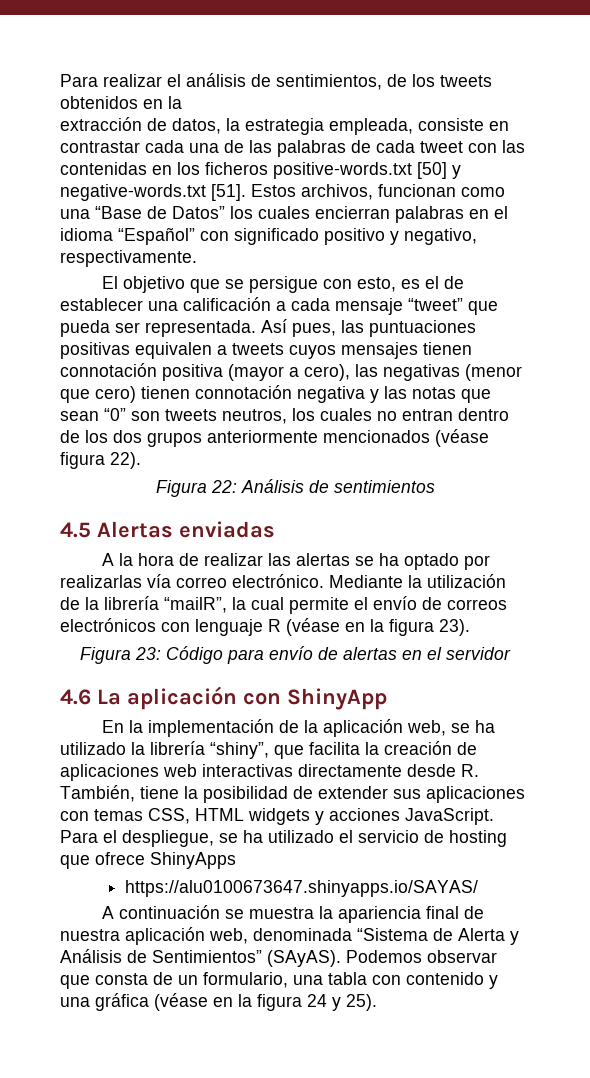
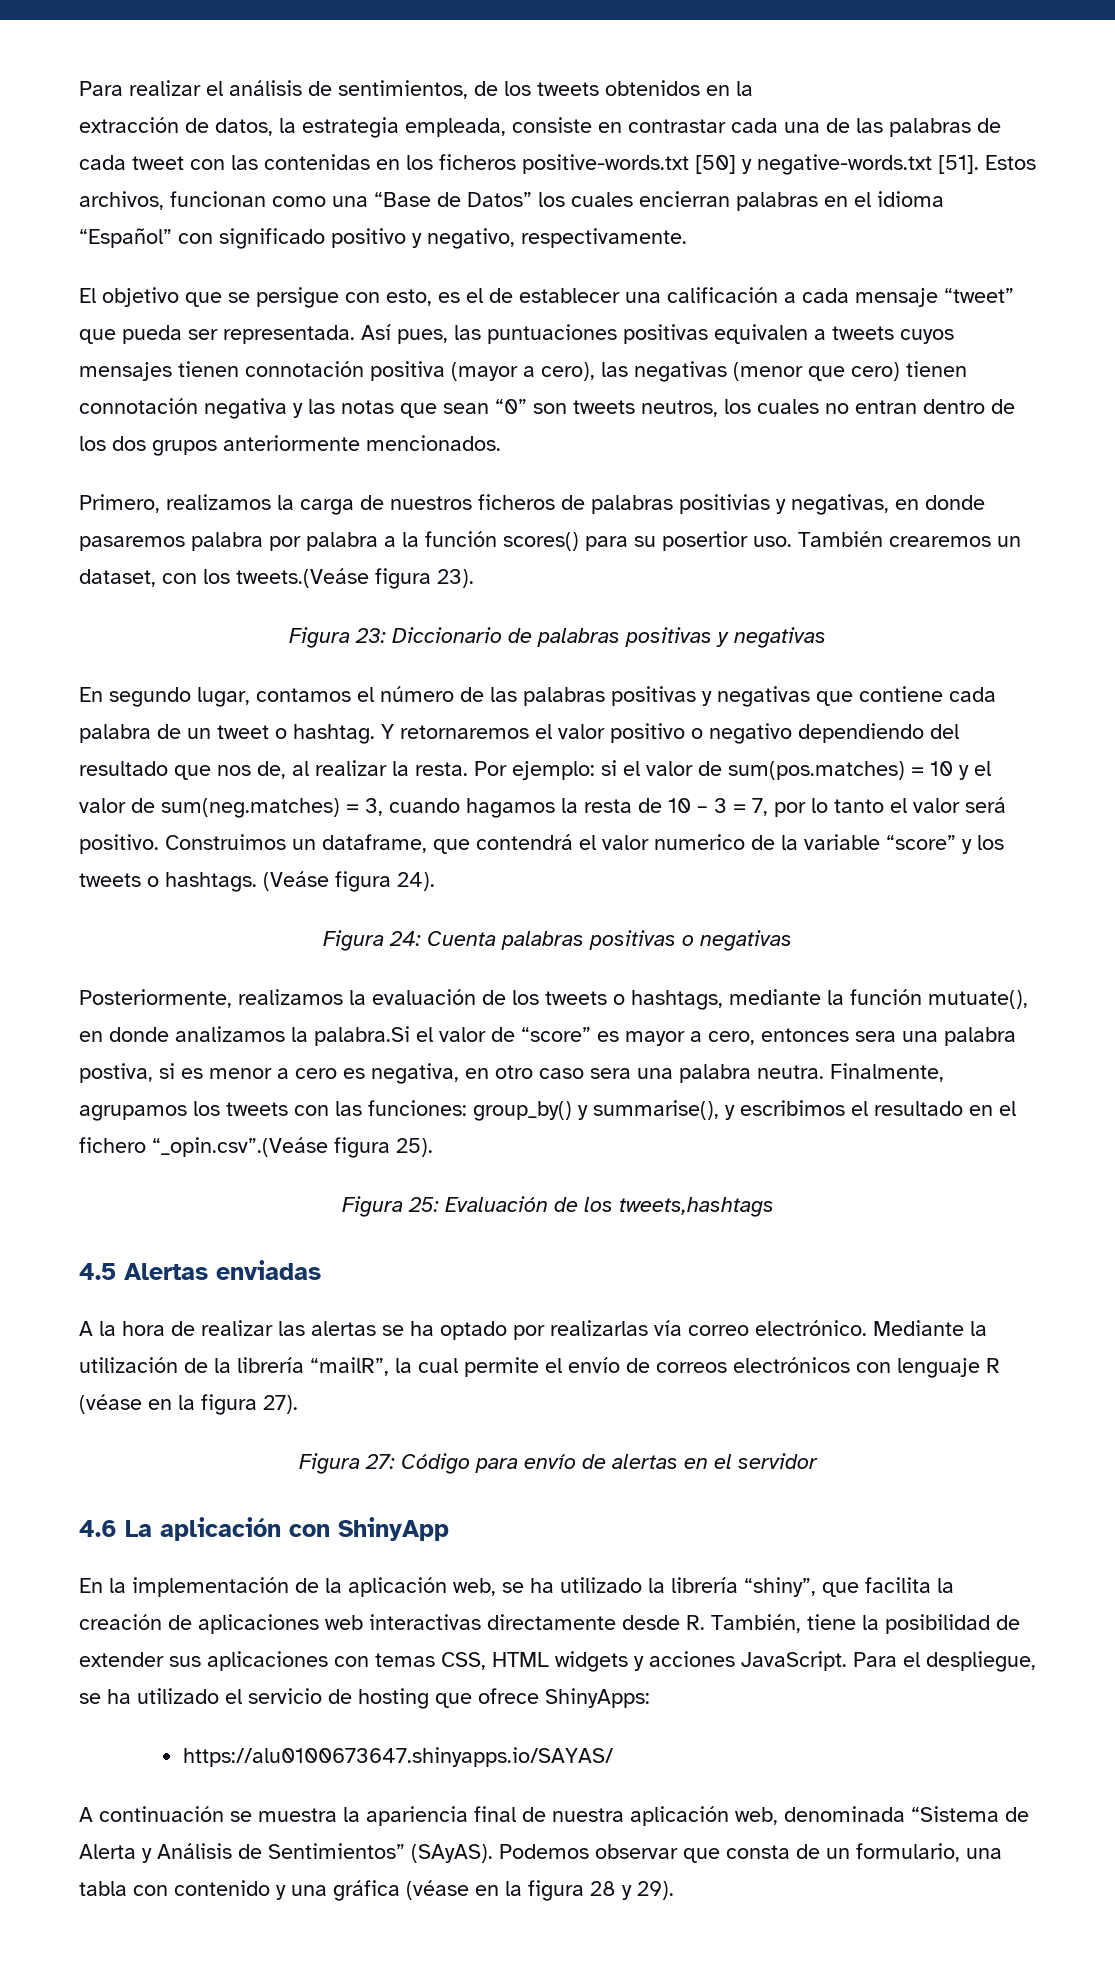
[323,429,489,447] [60,452,141,469] [155,479,435,497] mencionados (véase figura 22). // Figura 22: Análisis de sentimientos -> [366,435,501,451] [79,494,985,515] [79,531,1021,551] [79,568,474,589] [289,627,826,648] [79,686,996,707] [79,723,959,744] [79,760,991,780] [79,797,1006,818] [79,834,1004,854] [79,871,435,892] [323,930,792,951] [79,989,1028,1010] [79,1026,1016,1046] [79,1063,944,1084] [79,1100,1016,1121] [79,1137,433,1158] [341,1196,774,1217] mencionados. // Primero, realizamos la carga de nuestros ficheros de palabras positivias y negativas, en donde pasaremos palabra por palabra a la función scores() para su posertior uso. También crearemos un dataset, con los tweets.(Veáse figura 23). // Figura 23: Diccionario de palabras positivas y negativas // En segundo lugar, contamos el número de las palabras positivas y negativas que contiene cada palabra de un tweet o hashtag. Y retornaremos el valor positivo o negativo dependiendo del resultado que nos de, al realizar la resta. Por ejemplo: si el valor de sum(pos.matches) = 10 y el valor de sum(neg.matches) = 3, cuando hagamos la resta de 10 – 3 = 7, por lo tanto el valor será positivo. Construimos un dataframe, que contendrá el valor numerico de la variable “score” y los tweets o hashtags. (Veáse figura 24). // Figura 24: Cuenta palabras positivas o negativas // Posteriormente, realizamos la evaluación de los tweets o hashtags, mediante la función mutuate(), en donde analizamos la palabra.Si el valor de “score” es mayor a cero, entonces sera una palabra postiva, si es menor a cero es negativa, en otro caso sera una palabra neutra. Finalmente, agrupamos los tweets con las funciones: group_by() y summarise(), y escribimos el resultado en el fichero “_opin.csv”.(Veáse figura 25). // Figura 25: Evaluación de los tweets,hashtags
[439,619,470,636] [80,647,161,664] 23). // Figura 23: -> [263,1395,298,1414] [298,1453,395,1474] 27). // Figura 27:
[150,852,236,869] ShinyApps -> [545,1688,650,1708] ShinyApps:
[307,994,377,1011] 24 y 25). -> [590,1881,674,1900] 28 y 29).

